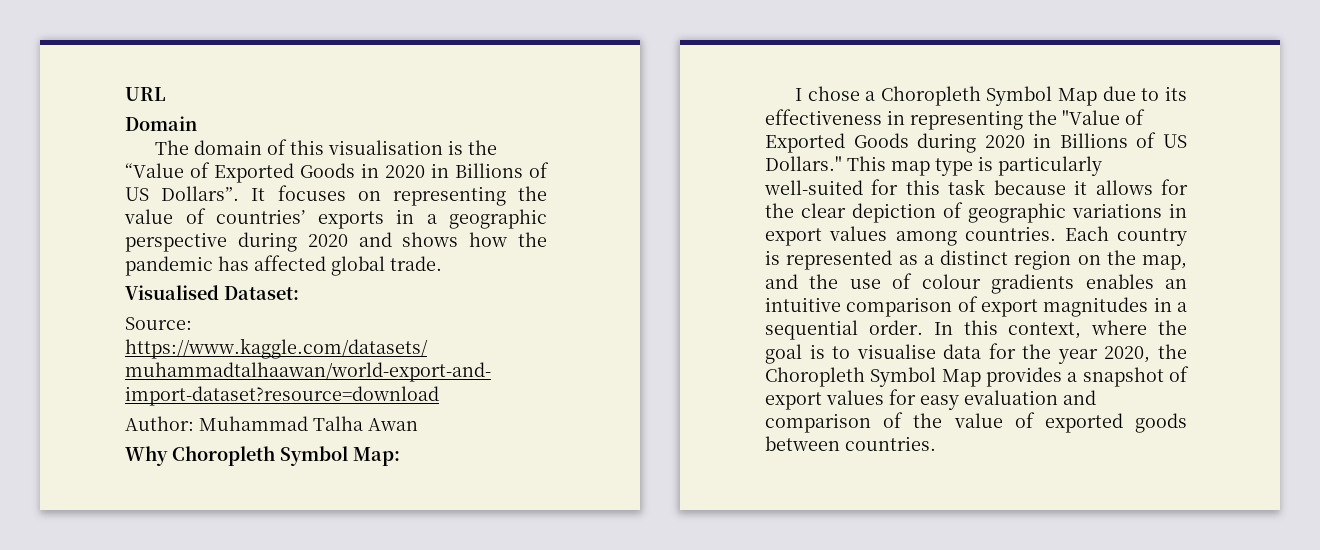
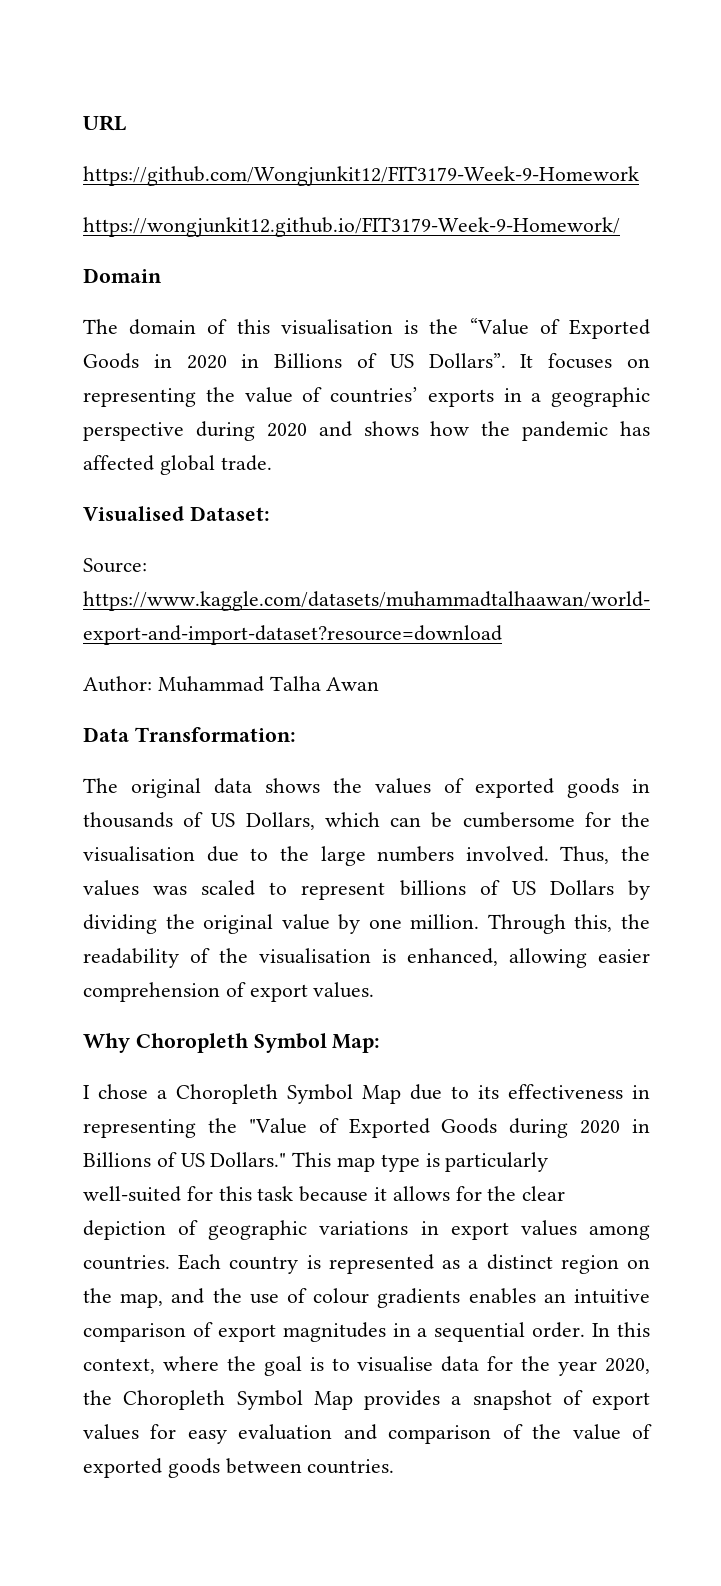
(166, 94) none -> [83,166,639,186] [83,217,620,237] // https://github.com/Wongjunkit12/FIT3179-Week-9-Homework // https://wongjunkit12.github.io/FIT3179-Week-9-Homework/
(418, 424) none -> [83,727,296,742] [83,778,650,798] [83,812,650,830] [83,846,650,866] [83,880,650,900] [83,914,650,934] [83,948,650,968] [83,982,375,1002] // Data Transformation: // The original data shows the values of exported goods in thousands of US Dollars, which can be cumbersome for the visualisation due to the large numbers involved. Thus, the values was scaled to represent billions of US Dollars by dividing the original value by one million. Through this, the readability of the visualisation is enhanced, allowing easier comprehension of export values.

